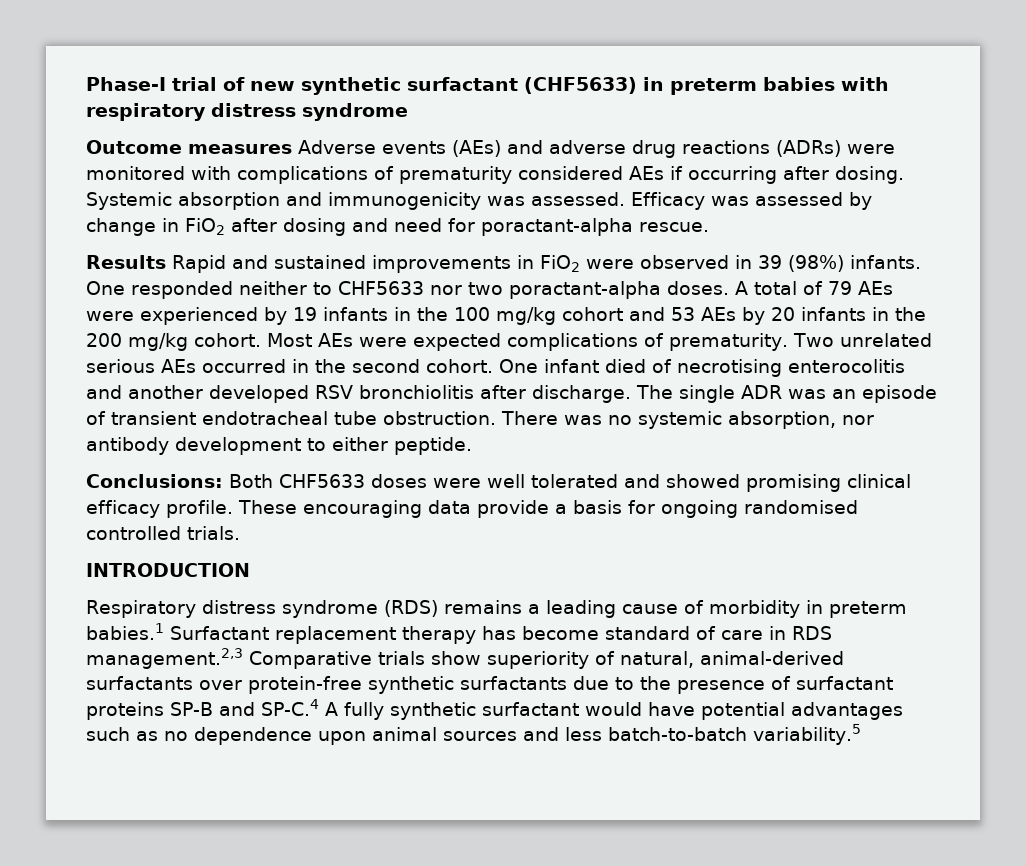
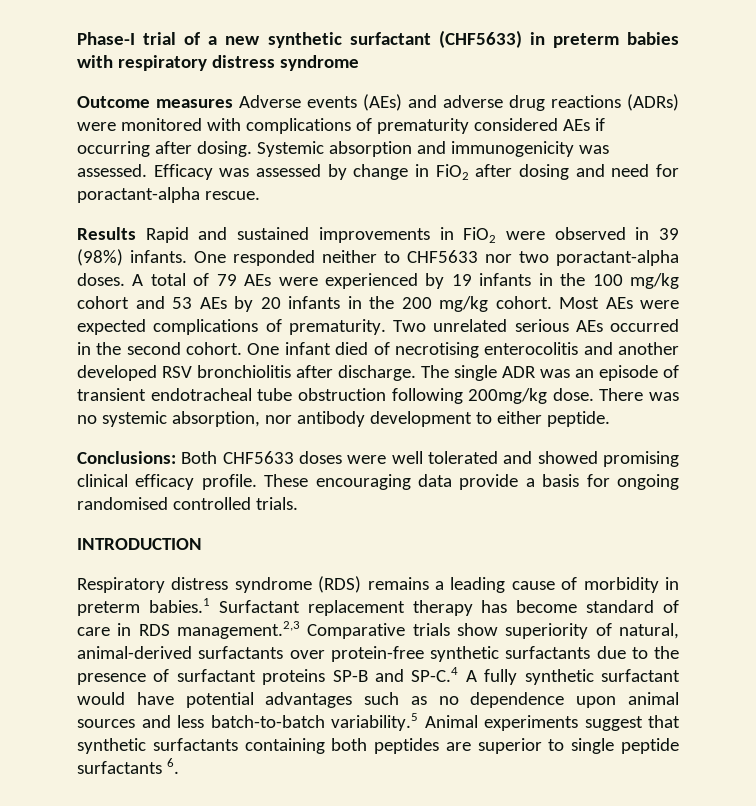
(245, 84) none -> [208,36,218,45] a
[383,411,496,425] obstruction. -> [297,388,594,404] obstruction following 200mg/kg dose.
(861, 734) none -> [424,715,680,731] [77,738,679,754] [77,758,179,774] Animal experiments suggest that synthetic surfactants containing both peptides are superior to single peptide surfactants 6.

